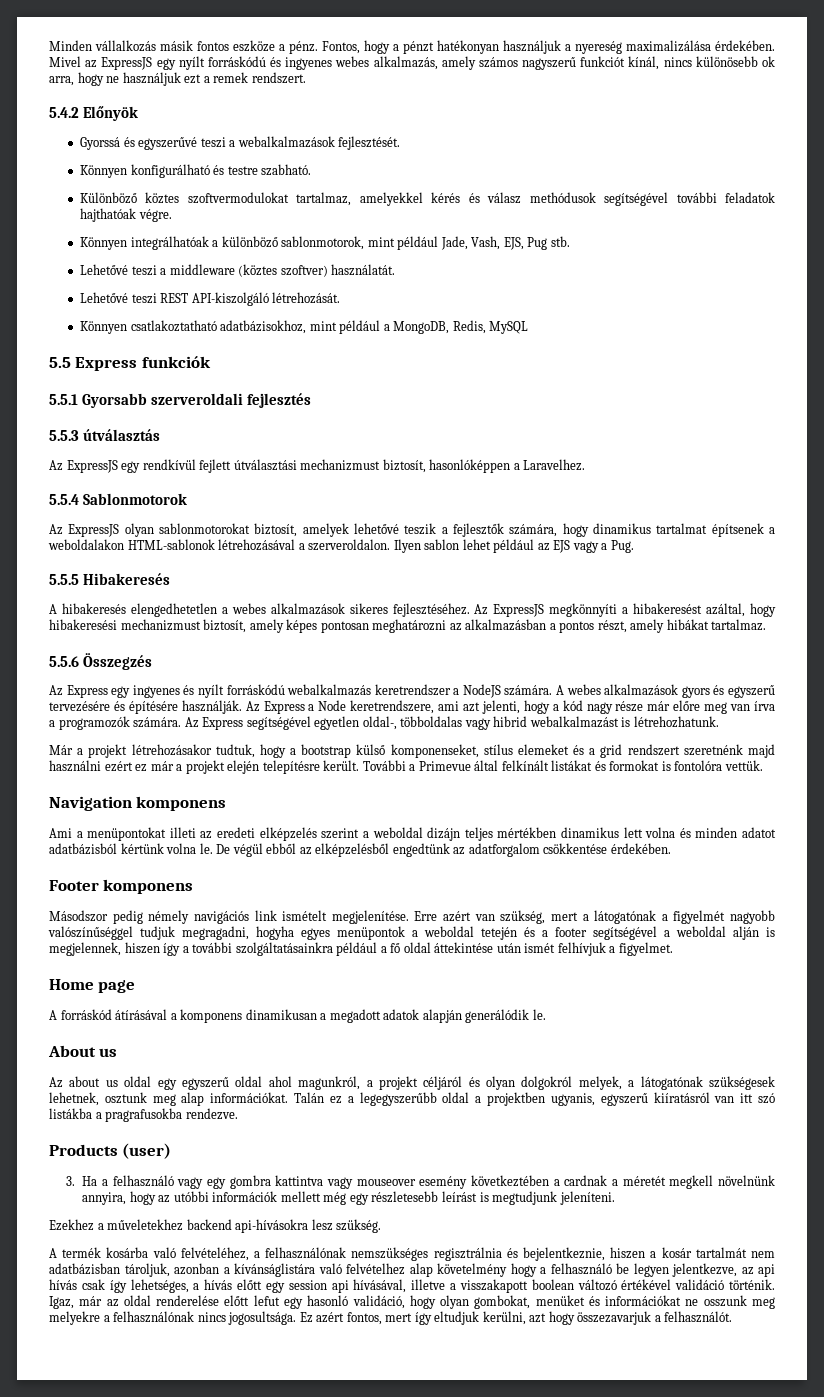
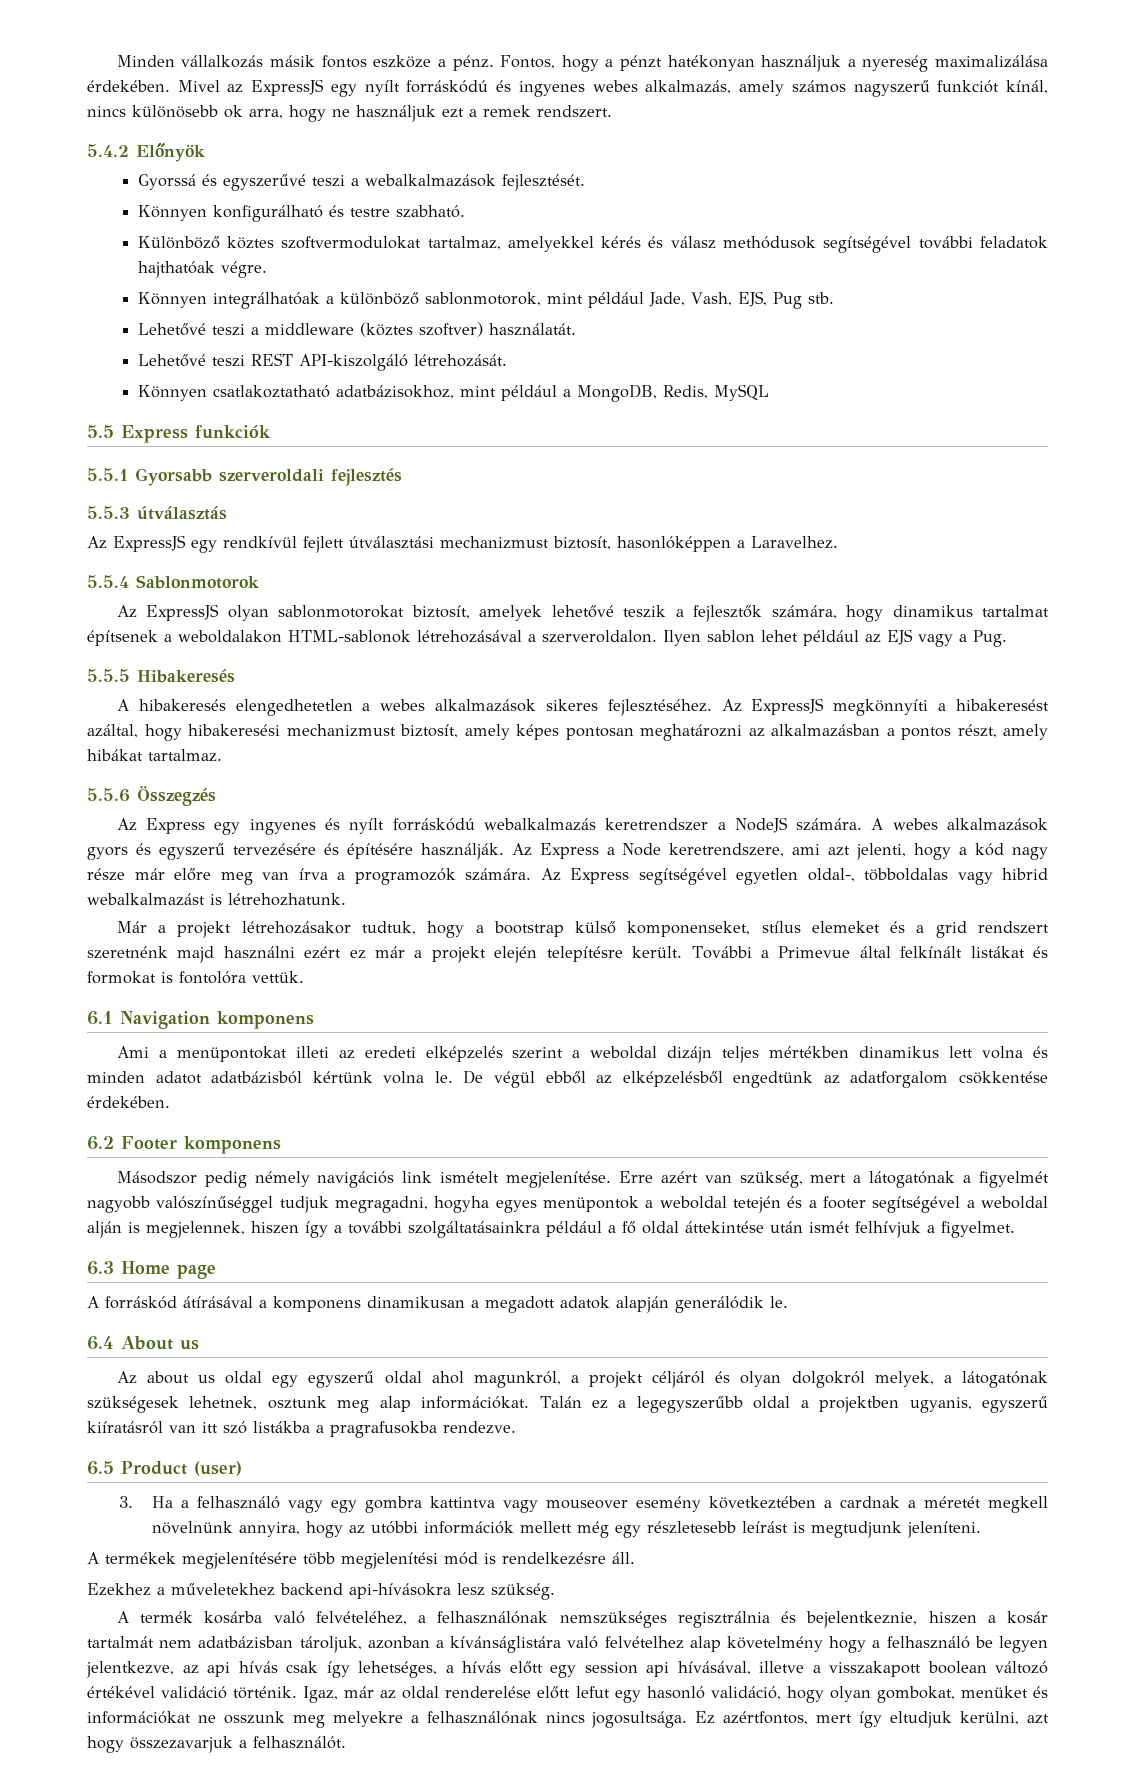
(763, 765) none -> [87,1011,113,1025] 6.1
(671, 848) none -> [87,1136,114,1150] 6.2
(673, 949) none -> [87,1261,114,1275] 6.3
(546, 1014) none -> [87,1336,114,1350] 6.4
[49,1144,118,1156] Products -> [87,1461,187,1475] 6.5 Product
(615, 1198) none -> [87,1552,635,1569] // A termékek megjelenítésére több megjelenítési mód is rendelkezésre áll.
[316,1312,382,1325] azért fontos, -> [723,1711,809,1725] azértfontos,

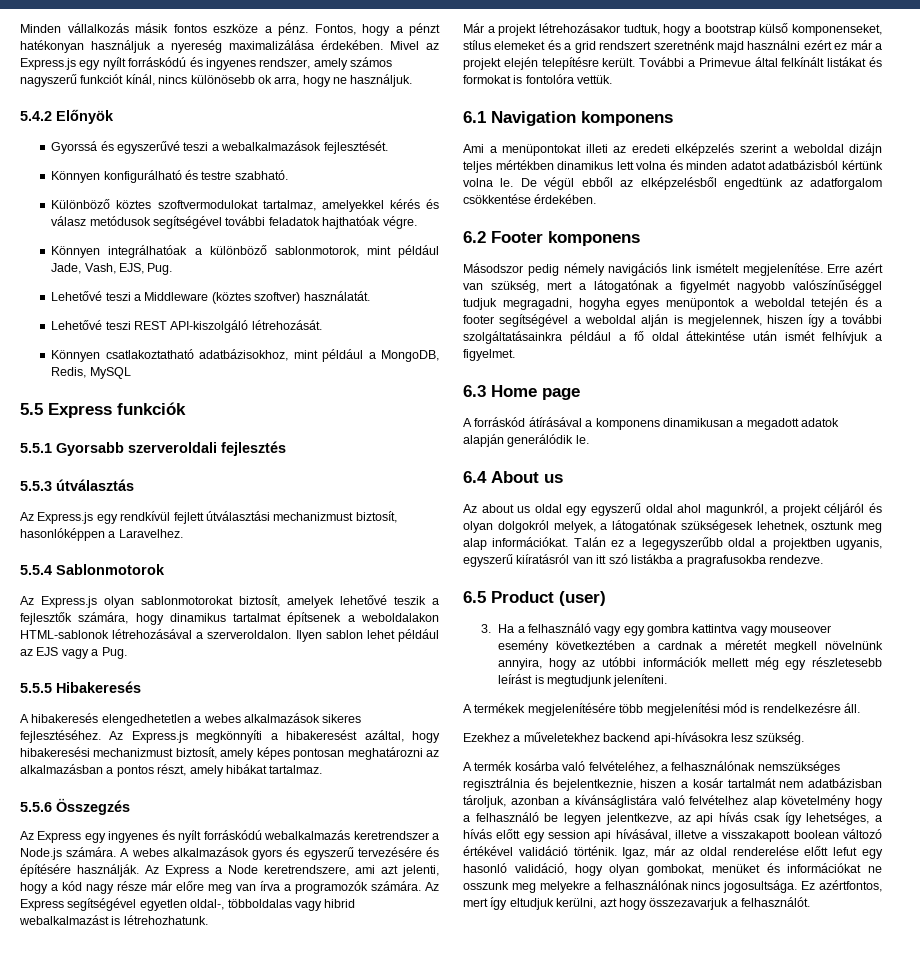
[251,79,325,96] ExpressJS -> [20,58,76,70] Express.js
[592,80,732,94] webes alkalmazás, -> [259,58,311,69] rendszer,
[356,105,612,122] használjuk ezt a remek rendszert. -> [350,74,413,87] használjuk.
[723,236,817,249] methódusok -> [89,216,151,226] metódusok
[772,292,834,309] Pug stb. -> [147,263,173,275] Pug.
[264,323,354,335] middleware -> [144,292,209,301] Middleware
[113,535,186,552] ExpressJS -> [37,512,94,524] Express.js
[146,604,220,621] ExpressJS -> [41,596,97,608] Express.js
[751,698,825,715] ExpressJS -> [131,731,188,743] Express.js
[734,817,788,833] NodeJS -> [20,848,62,860] Node.js

